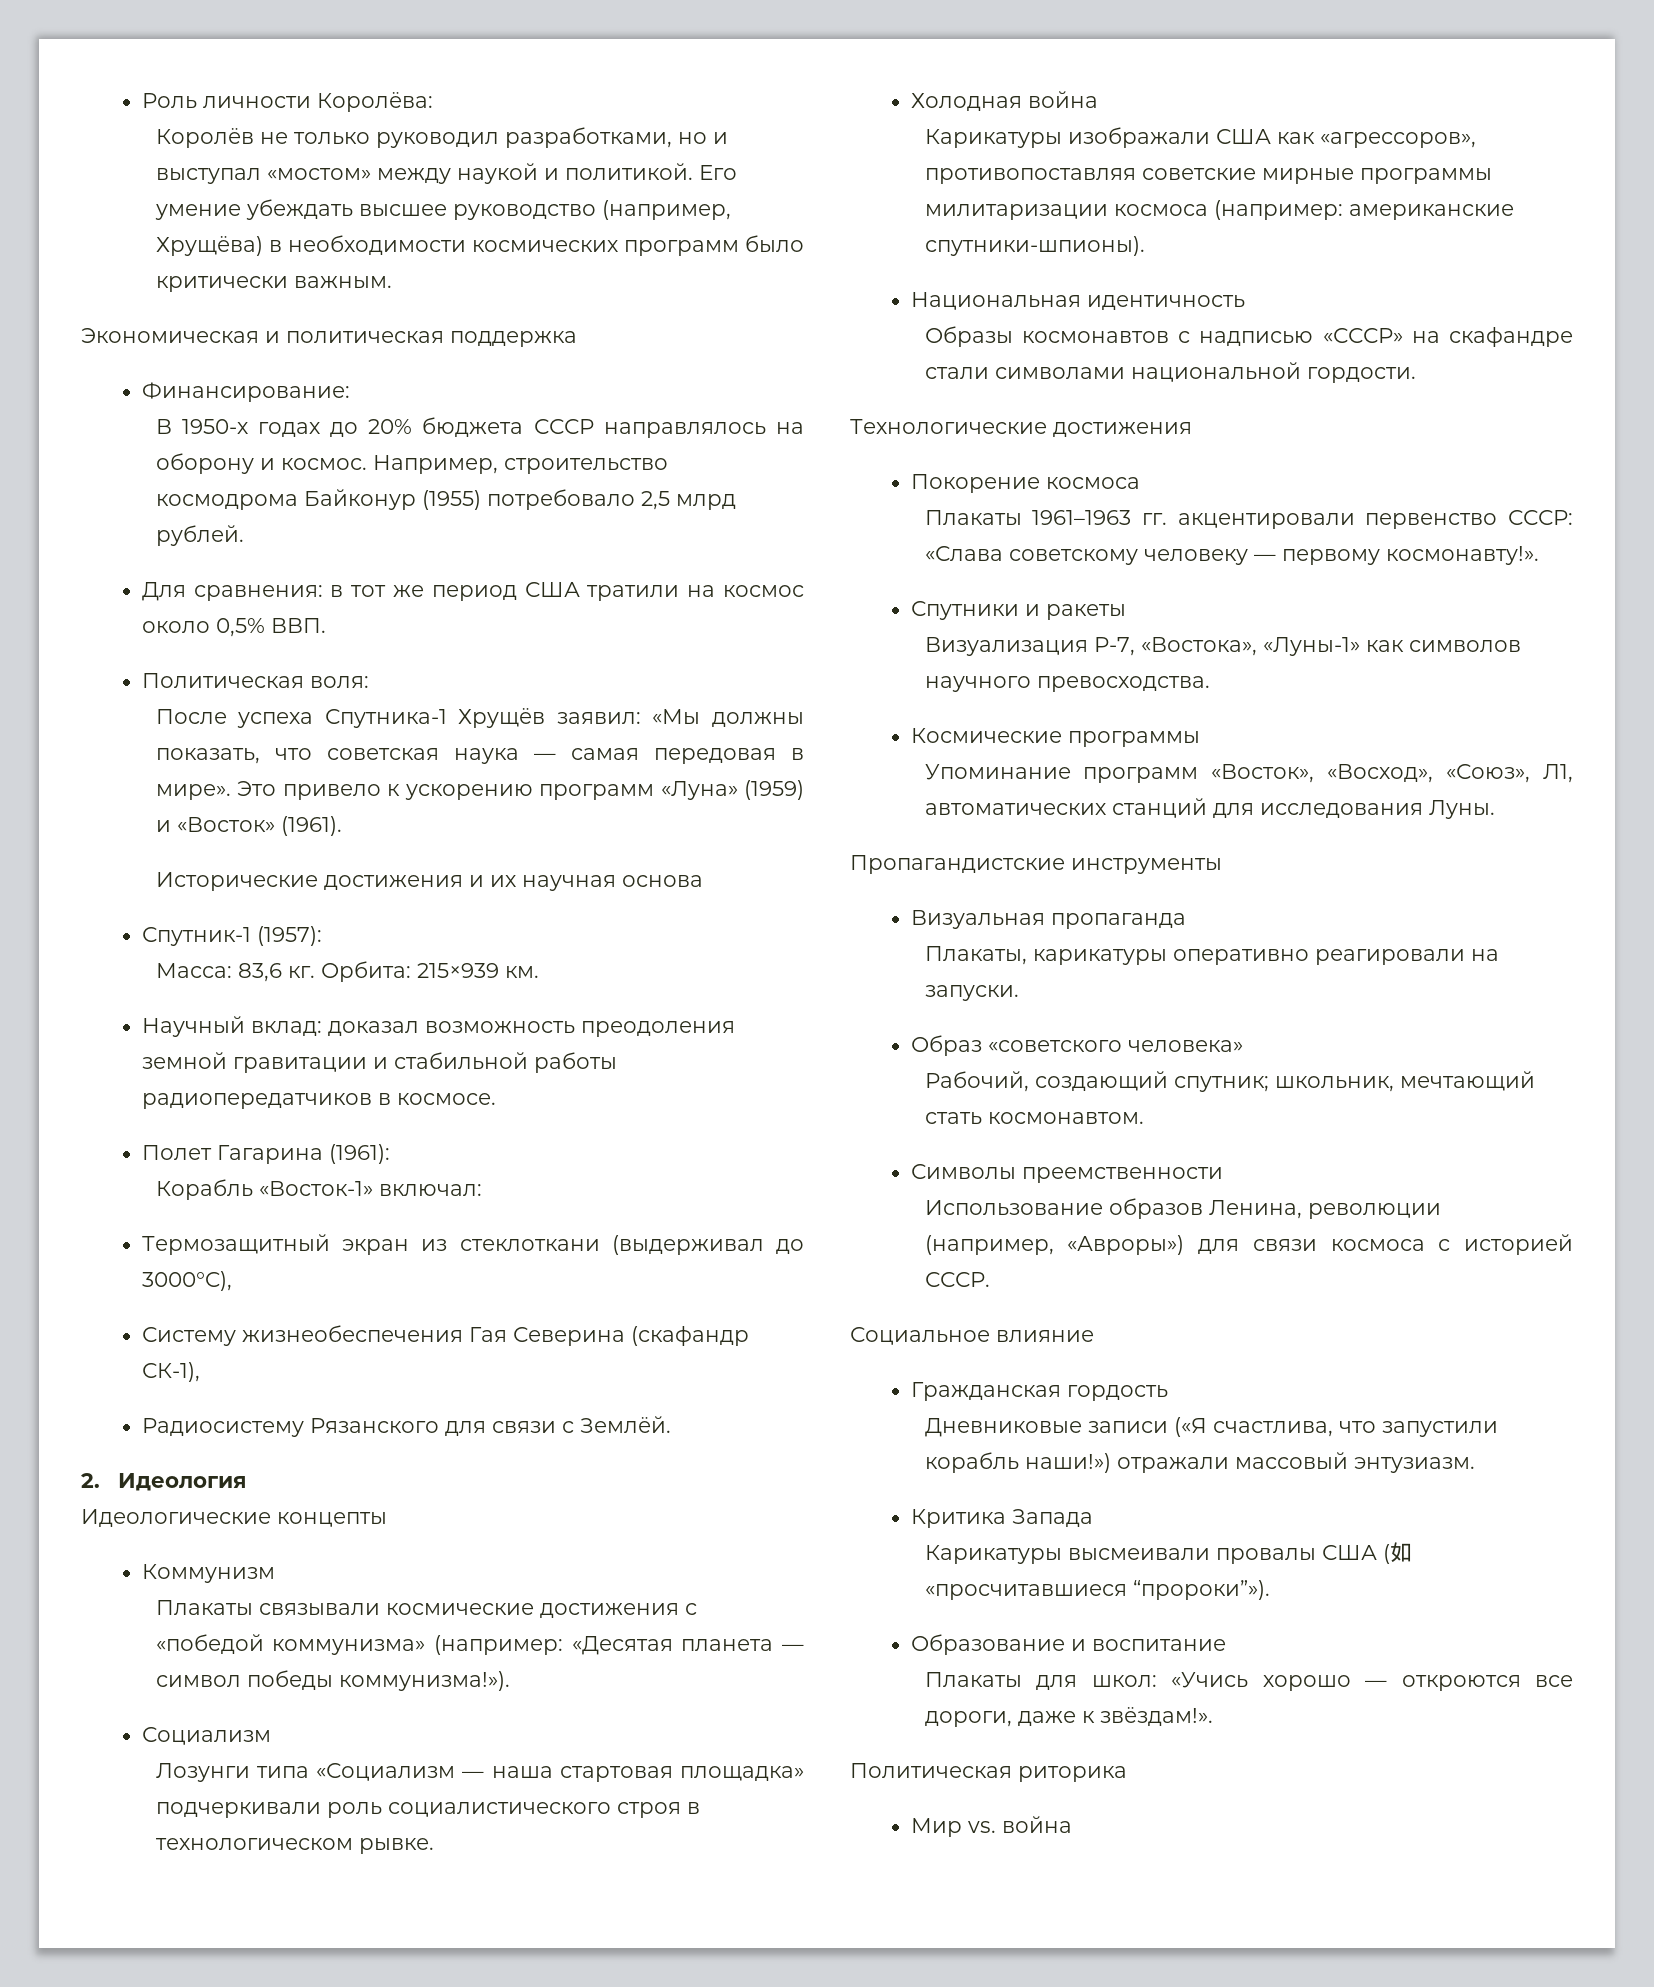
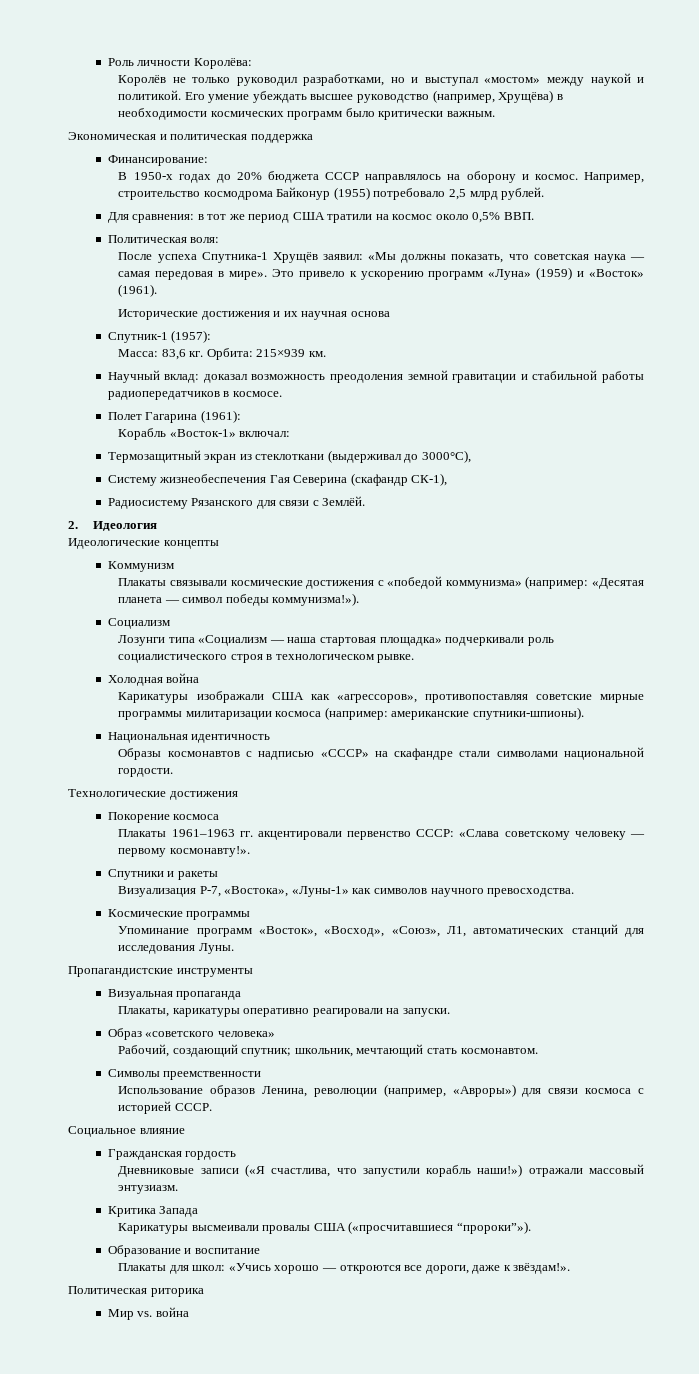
[1382,1542,1412,1564] [924,1584,1127,1600] (如«просчитавшиеся -> [348,1221,454,1234] («просчитавшиеся

